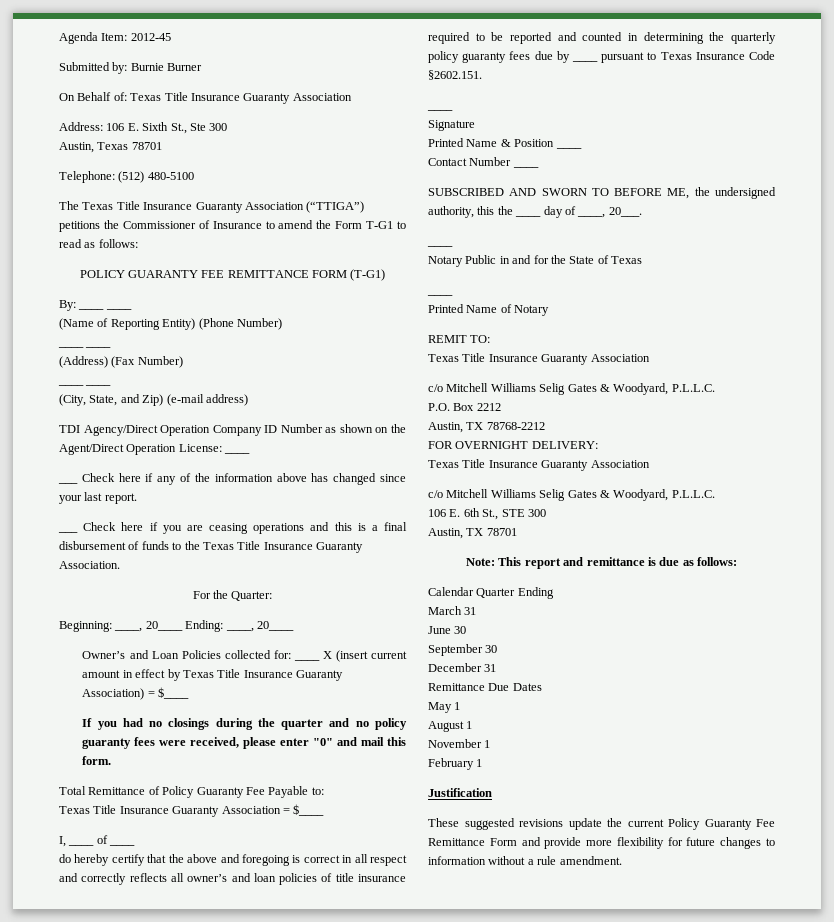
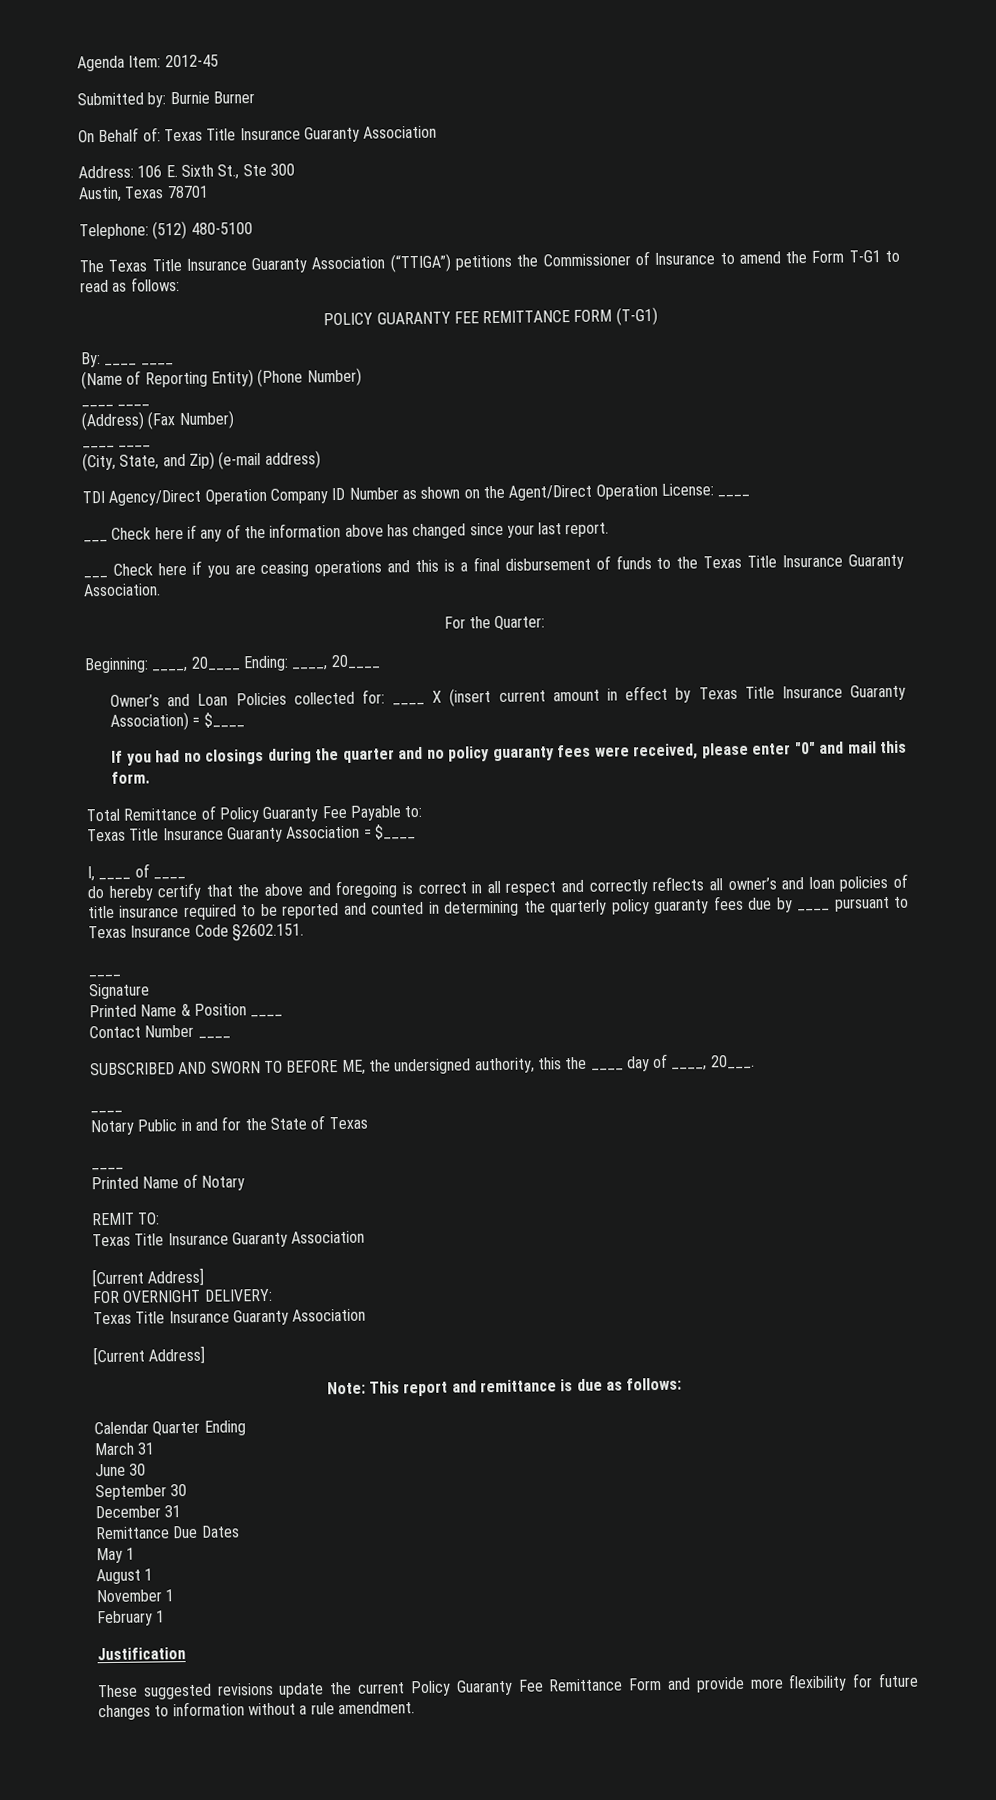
[428,383,715,395] [428,403,501,411] [428,422,545,433] c/o Mitchell Williams Selig Gates & Woodyard, P.L.L.C. // P.O. Box 2212 // Austin, TX 78768-2212 -> [92,1267,205,1288] [Current Address]
[428,489,715,501] [428,508,546,520] [428,528,517,539] c/o Mitchell Williams Selig Gates & Woodyard, P.L.L.C. // 106 E. 6th St., STE 300 // Austin, TX 78701 -> [93,1345,206,1366] [Current Address]

